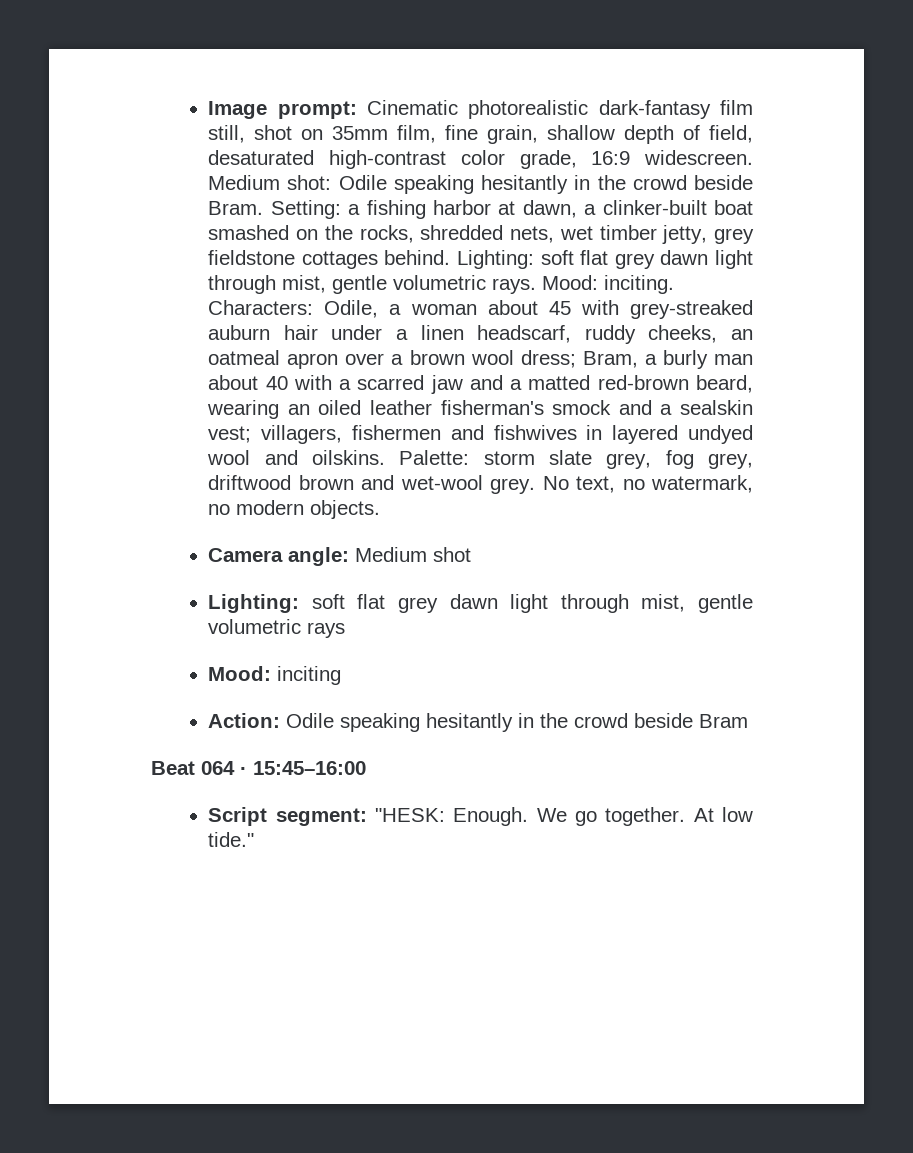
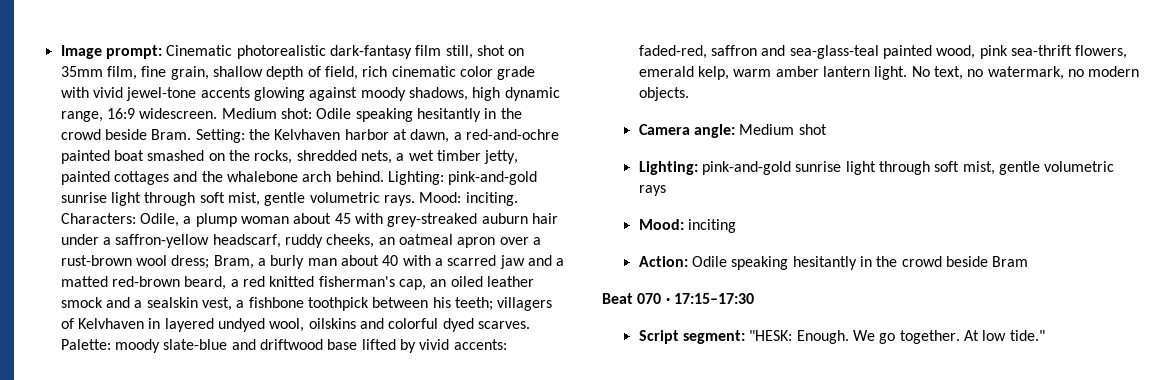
[208,150,577,169] desaturated high-contrast color grade, -> [362,66,536,80] [60,87,560,101] [60,111,103,122] rich cinematic color grade with vivid jewel-tone accents glowing against moody shadows, high dynamic range,
[348,200,426,219] a fishing -> [248,129,341,140] the Kelvhaven
[602,200,707,215] clinker-built -> [465,129,559,140] [60,150,110,164] red-and-ochre painted
(555, 234) none -> [396,153,405,161] a
[714,228,754,244] [208,250,753,269] [208,275,277,294] grey fieldstone cottages behind. Lighting: soft flat grey dawn light through -> [60,171,538,185] [60,192,225,206] painted cottages and the whalebone arch behind. Lighting: pink-and-gold sunrise light through soft
(402, 309) none -> [195,213,237,227] plump
[420,325,464,340] linen -> [115,234,210,248] saffron-yellow
[409,350,465,365] brown -> [60,255,132,266] rust-brown
[207,400,280,419] wearing -> [230,276,426,290] a red knitted fisherman's cap,
[440,400,544,415] fisherman's -> (534, 281) none
[208,425,753,444] [207,450,753,469] [208,475,536,494] vest; villagers, fishermen and fishwives in layered undyed wool and oilskins. Palette: storm slate grey, fog grey, driftwood brown and wet-wool grey. -> [201,297,553,311] [60,318,530,332] [60,339,507,353] [638,45,1128,59] [638,66,908,80] vest, a fishbone toothpick between his teeth; villagers of Kelvhaven in layered undyed wool, oilskins and colorful dyed scarves. Palette: moody slate-blue and driftwood base lifted by vivid accents: faded-red, saffron and sea-glass-teal painted wood, pink sea-thrift flowers, emerald kelp, warm amber lantern light.
[311,594,629,613] soft flat grey dawn light through -> [701,161,960,175] pink-and-gold sunrise light through soft
[201,761,366,775] 064 · 15:45–16:00 -> [637,293,754,304] 070 · 17:15–17:30

